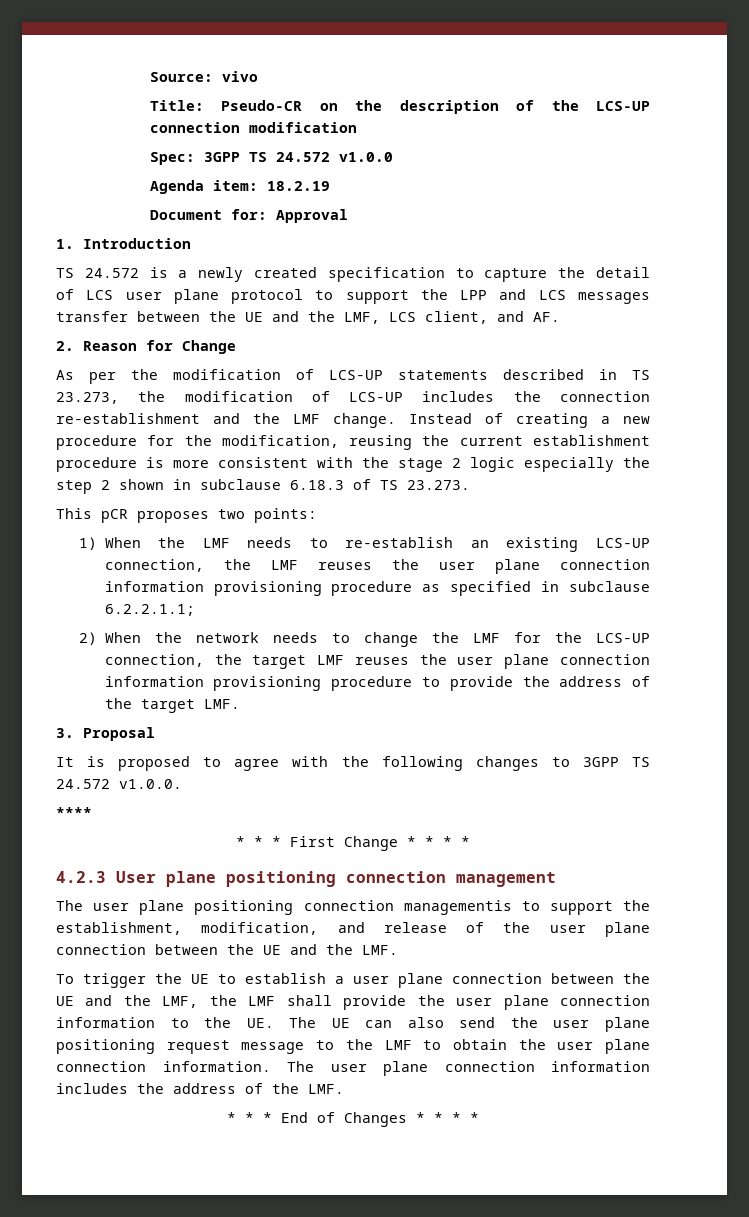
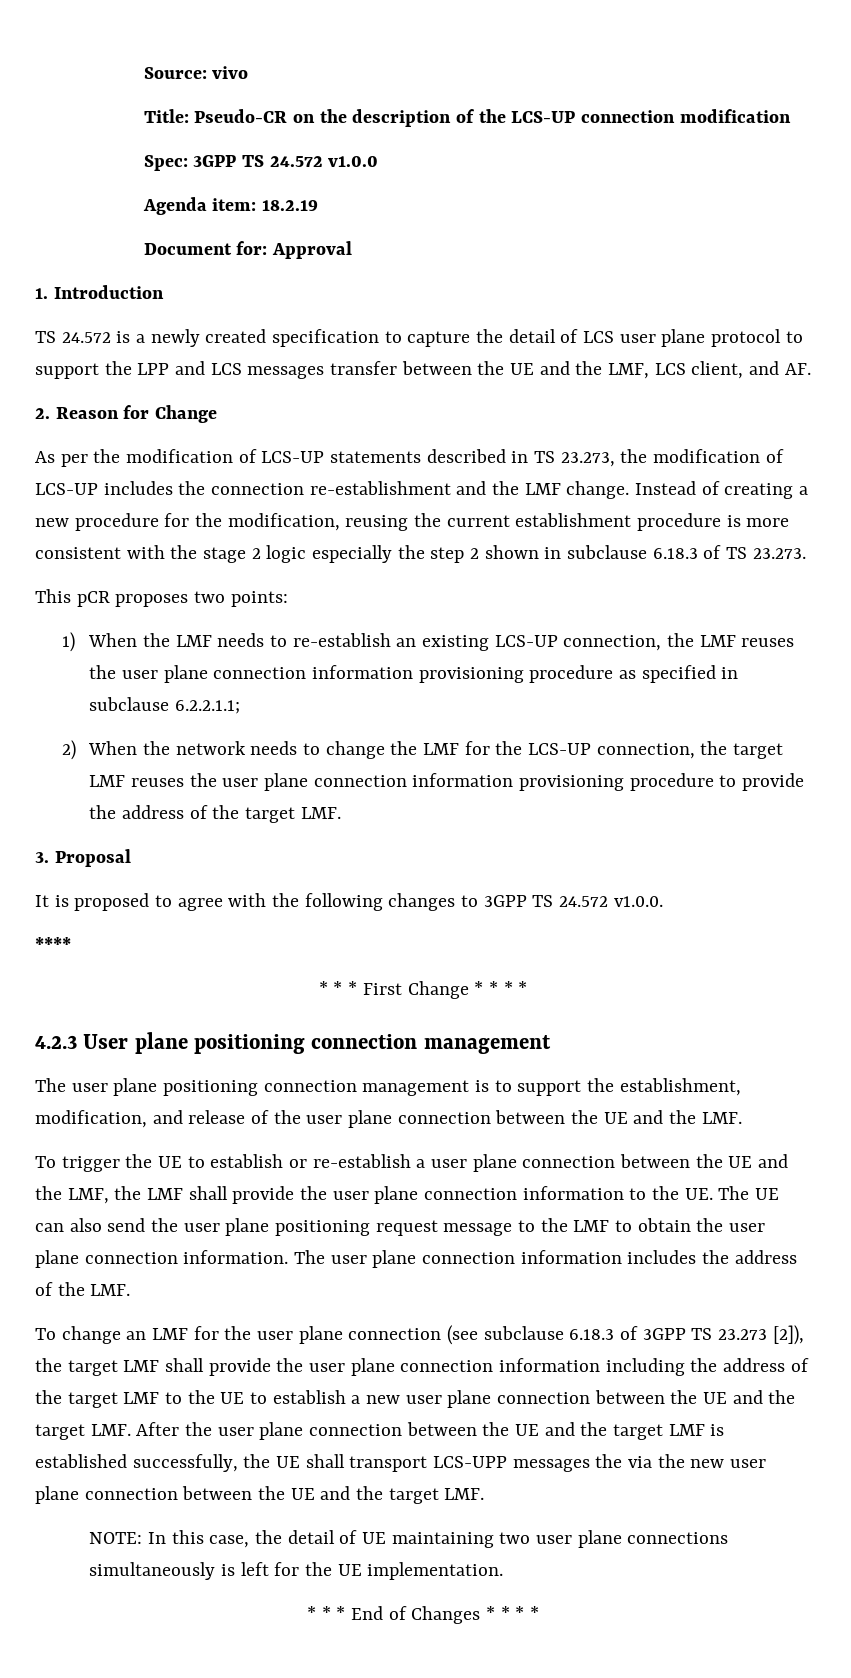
[403,900,512,915] managementis -> [362,1080,490,1096] management is
(326, 978) none -> [289,1154,411,1168] or re-establish
(344, 1089) none -> [35,1325,804,1345] [35,1358,809,1376] [35,1390,796,1408] [35,1422,725,1440] [35,1454,767,1472] [35,1486,485,1504] [89,1530,729,1548] [89,1562,504,1580] // To change an LMF for the user plane connection (see subclause 6.18.3 of 3GPP TS 23.273 [2]), the target LMF shall provide the user plane connection information including the address of the target LMF to the UE to establish a new user plane connection between the UE and the target LMF. After the user plane connection between the UE and the target LMF is established successfully, the UE shall transport LCS-UPP messages the via the new user plane connection between the UE and the target LMF. // NOTE: In this case, the detail of UE maintaining two user plane connections simultaneously is left for the UE implementation.

